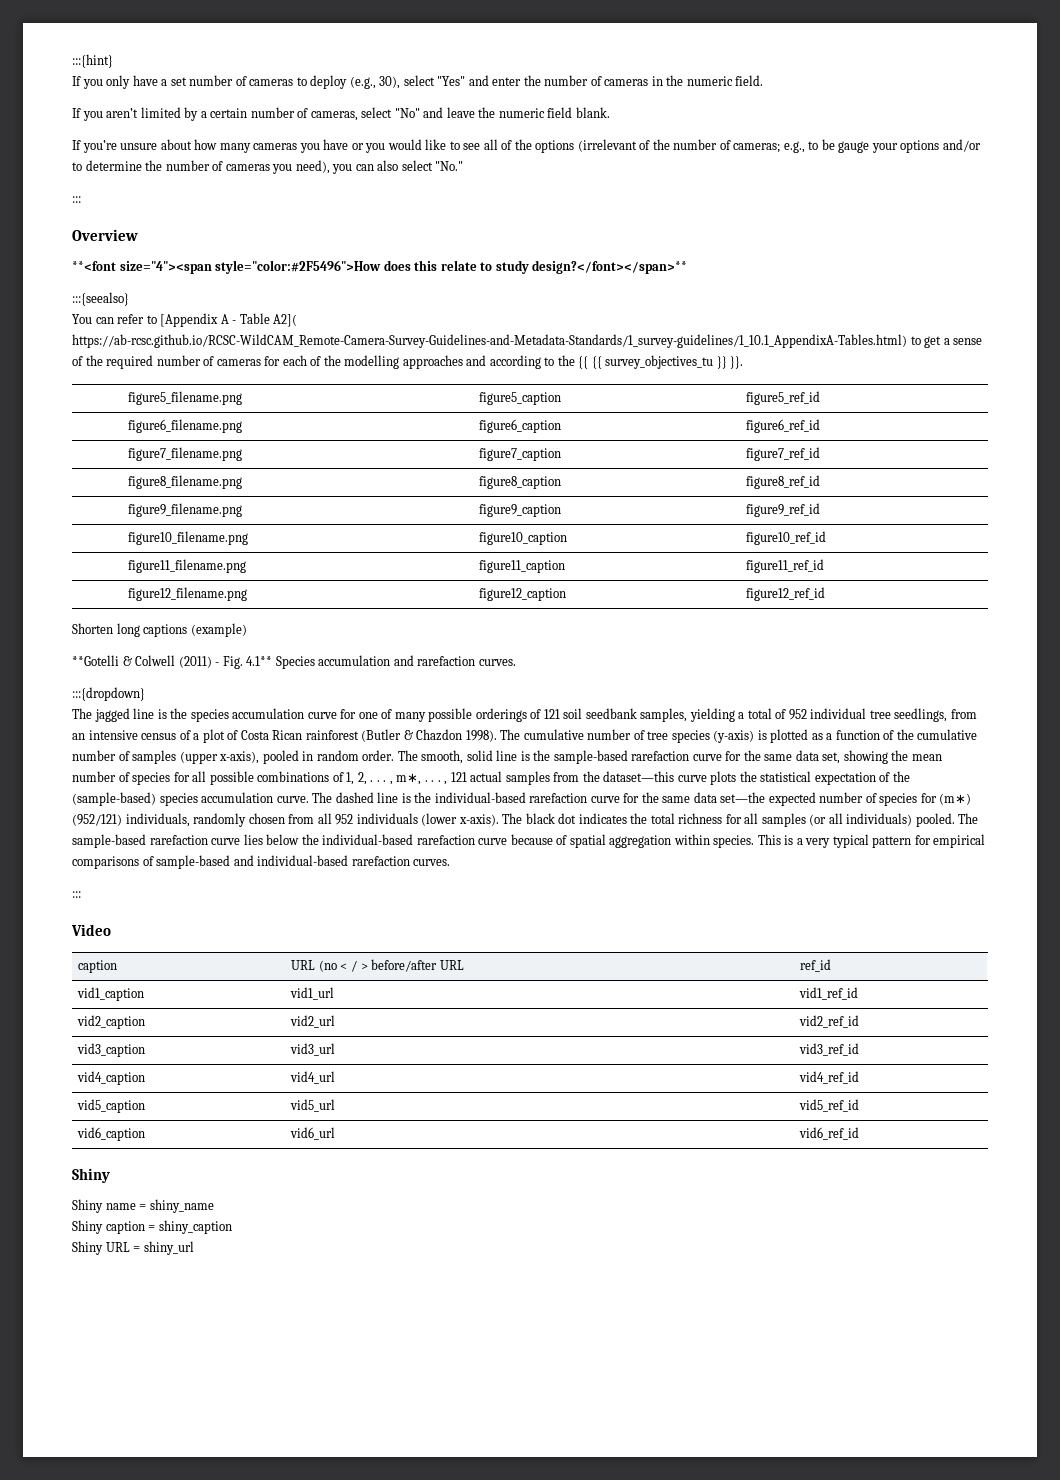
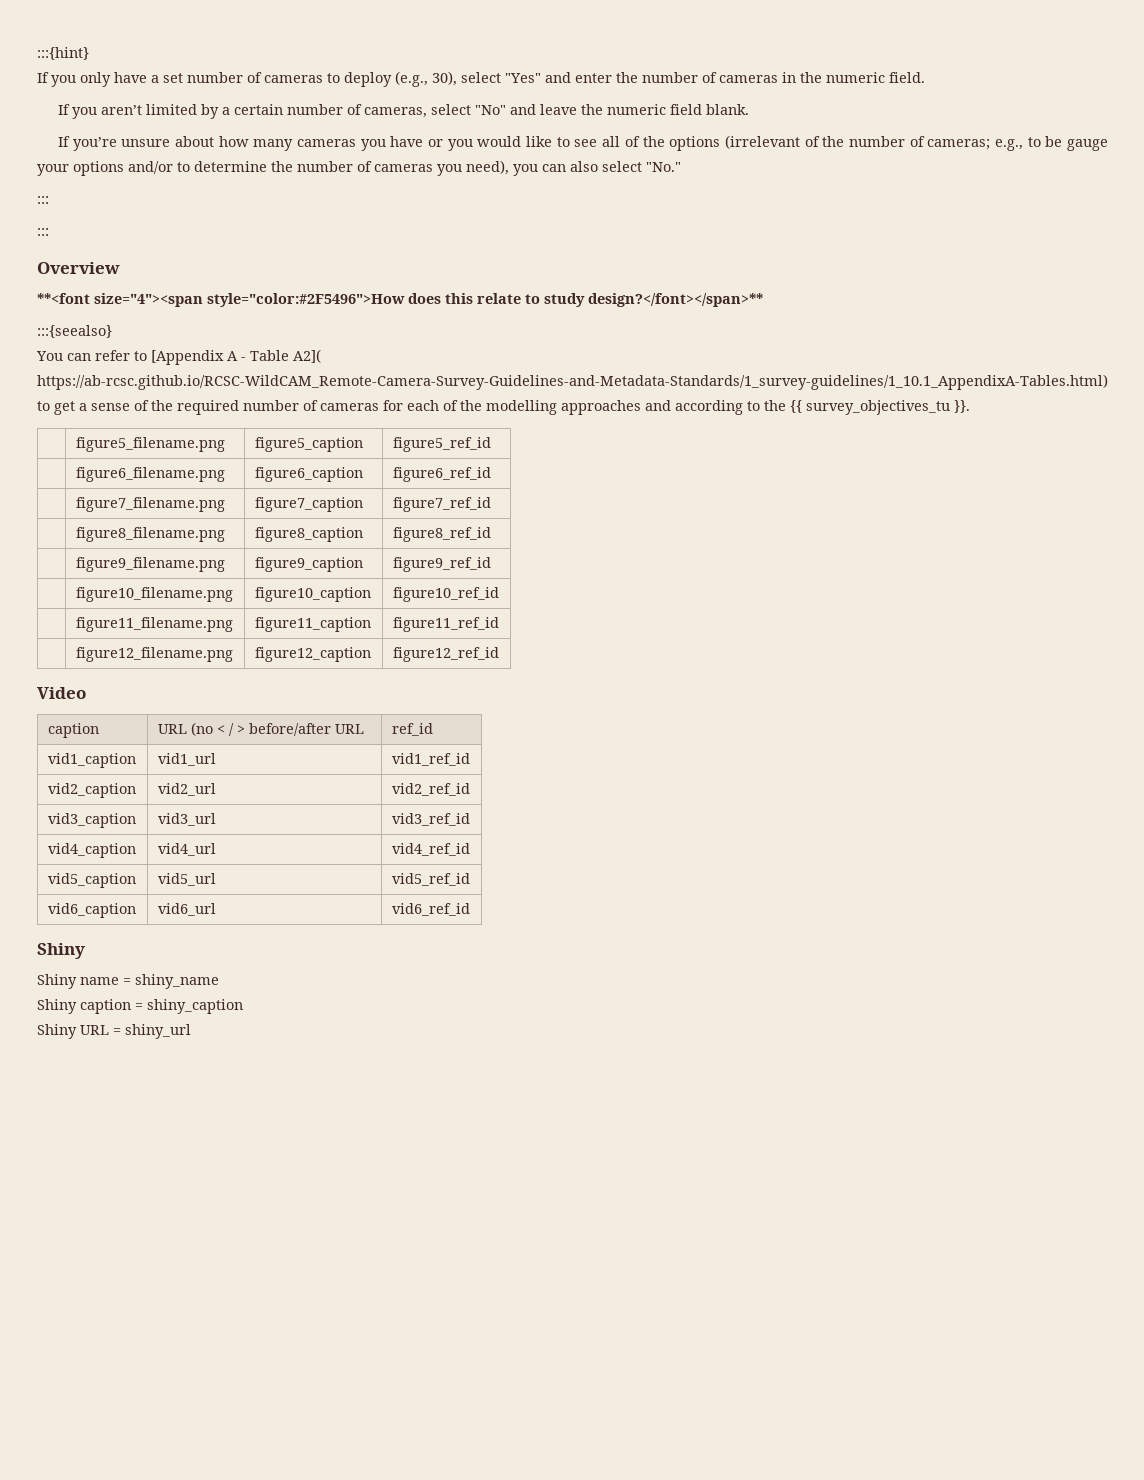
(81, 199) none -> [37,228,49,236] // :::
[591,355,727,369] {{ survey_objectives_tu }} -> [806,400,950,415] survey_objectives_tu
[72,623,247,637] [72,655,516,669] [72,687,145,701] [72,708,977,722] [72,729,978,743] [72,750,942,764] [72,771,910,785] [72,792,972,806] [72,813,979,827] [72,834,986,848] [72,855,451,869] [72,891,81,898] // Shorten long captions (example) // **Gotelli & Colwell (2011) - Fig. 4.1** Species accumulation and rarefaction curves. // :::{dropdown} // The jagged line is the species accumulation curve for one of many possible orderings of 121 soil seedbank samples, yielding a total of 952 individual tree seedlings, from an intensive census of a plot of Costa Rican rainforest (Butler & Chazdon 1998). The cumulative number of tree species (y-axis) is plotted as a function of the cumulative number of samples (upper x-axis), pooled in random order. The smooth, solid line is the sample-based rarefaction curve for the same data set, showing the mean number of species for all possible combinations of 1, 2, . . . , m∗, . . . , 121 actual samples from the dataset—this curve plots the statistical expectation of the (sample-based) species accumulation curve. The dashed line is the individual-based rarefaction curve for the same data set—the expected number of species for (m∗) (952/121) individuals, randomly chosen from all 952 individuals (lower x-axis). The black dot indicates the total richness for all samples (or all individuals) pooled. The sample-based rarefaction curve lies below the individual-based rarefaction curve because of spatial aggregation within species. This is a very typical pattern for empirical comparisons of sample-based and individual-based rarefaction curves. // ::: -> (499, 654) none

